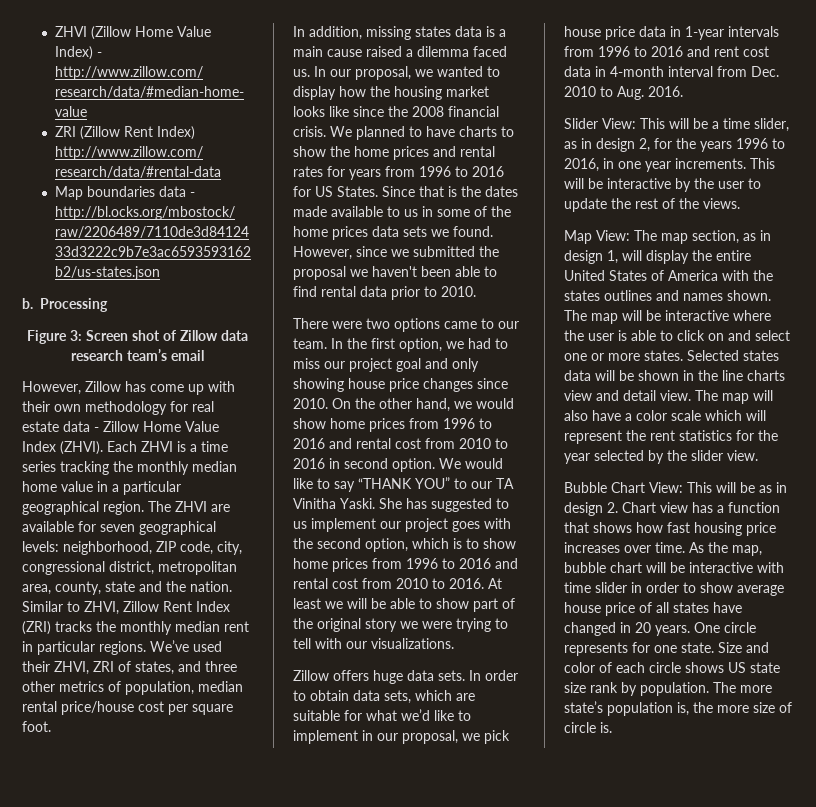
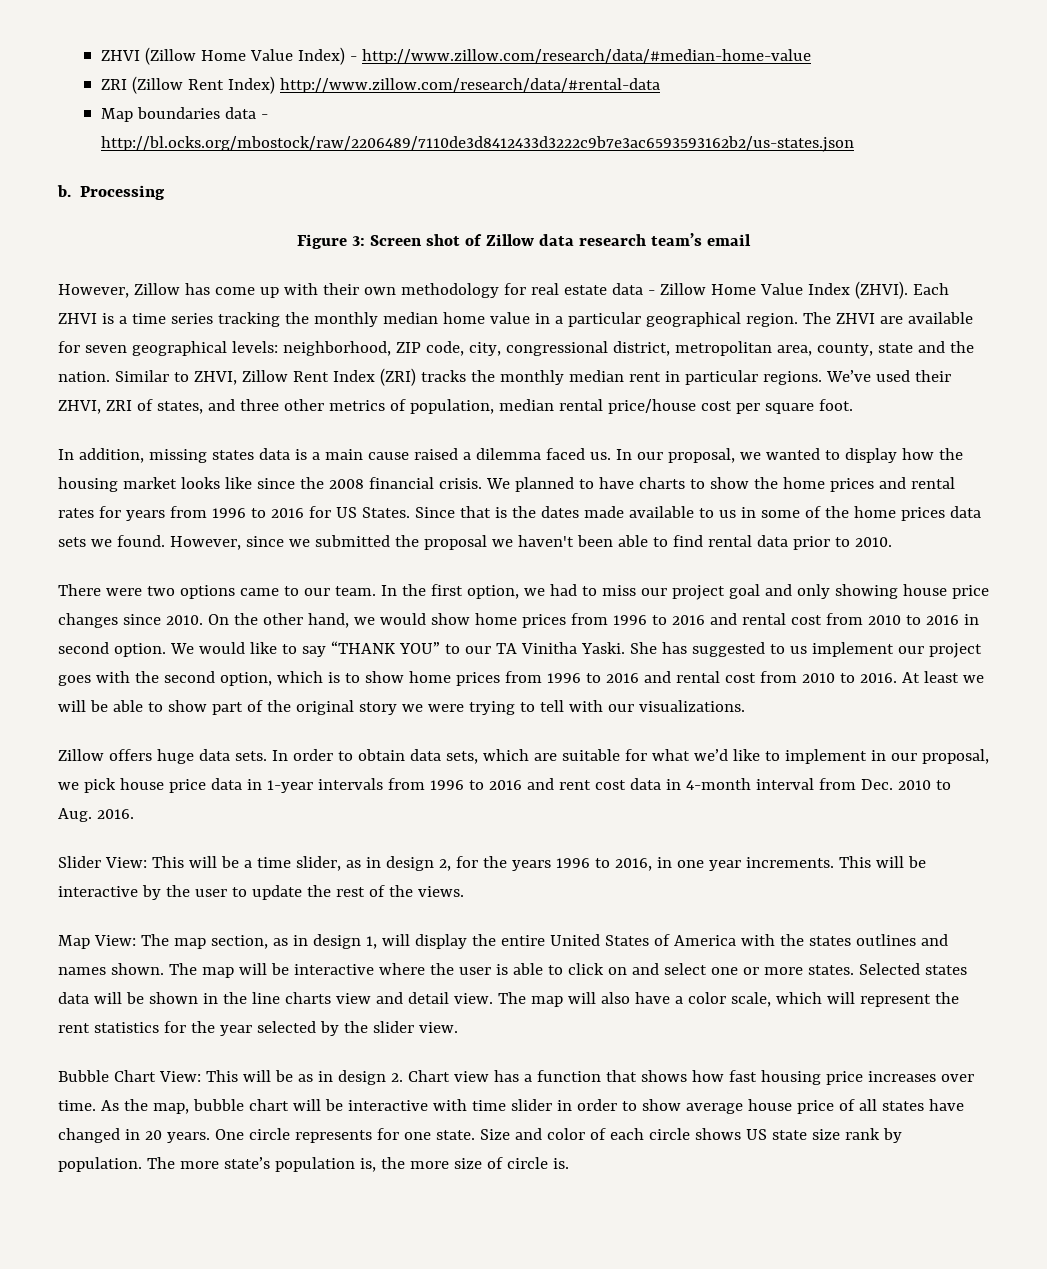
[671,410,701,421] scale -> [730,992,771,1007] scale,

